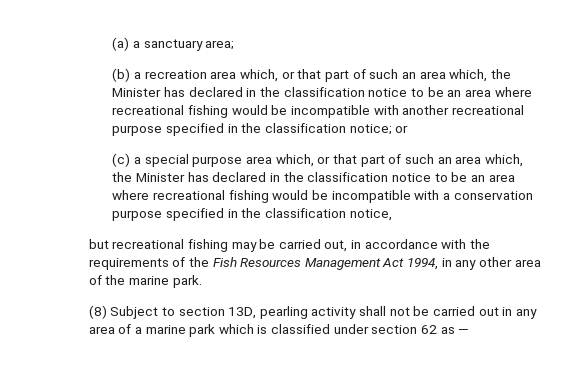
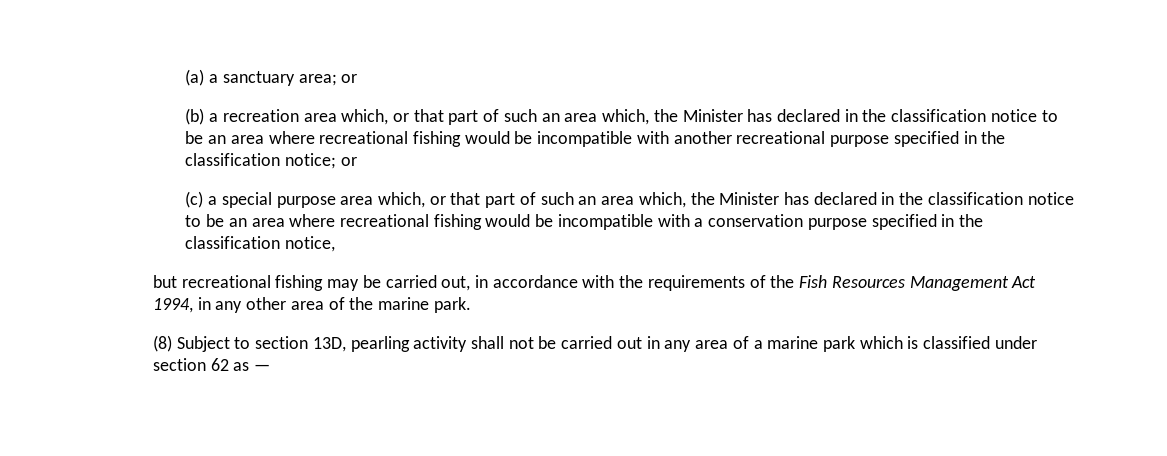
(235, 45) none -> [341,74,358,83] or

